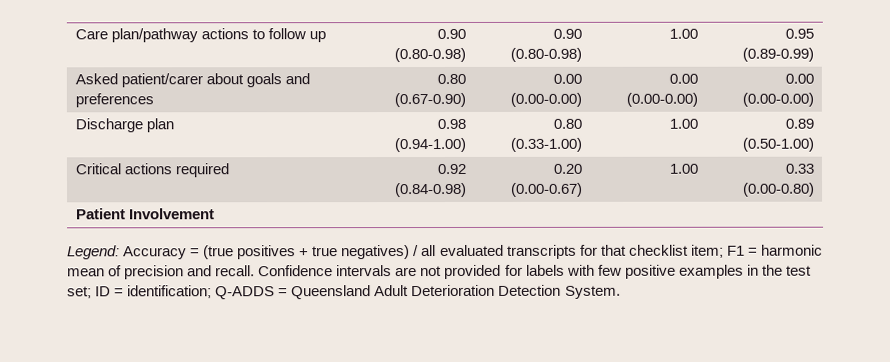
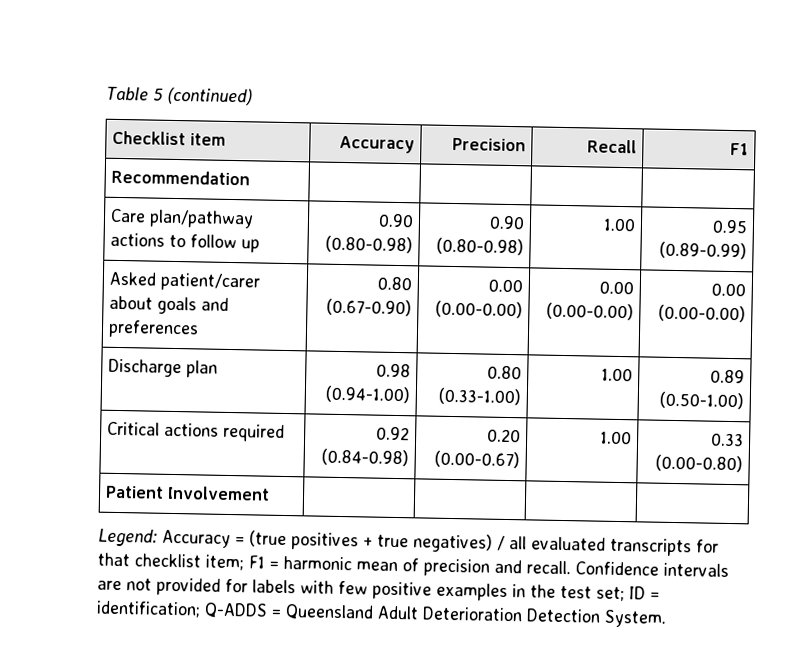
(74, 34) none -> [106,86,253,106] [112,130,227,146] [338,135,415,154] [451,137,526,152] [586,139,637,154] [729,142,749,156] [111,169,251,186] Table 5 (continued) // Checklist item | Accuracy | Precision | Recall | F1 // Recommendation | | | | //

